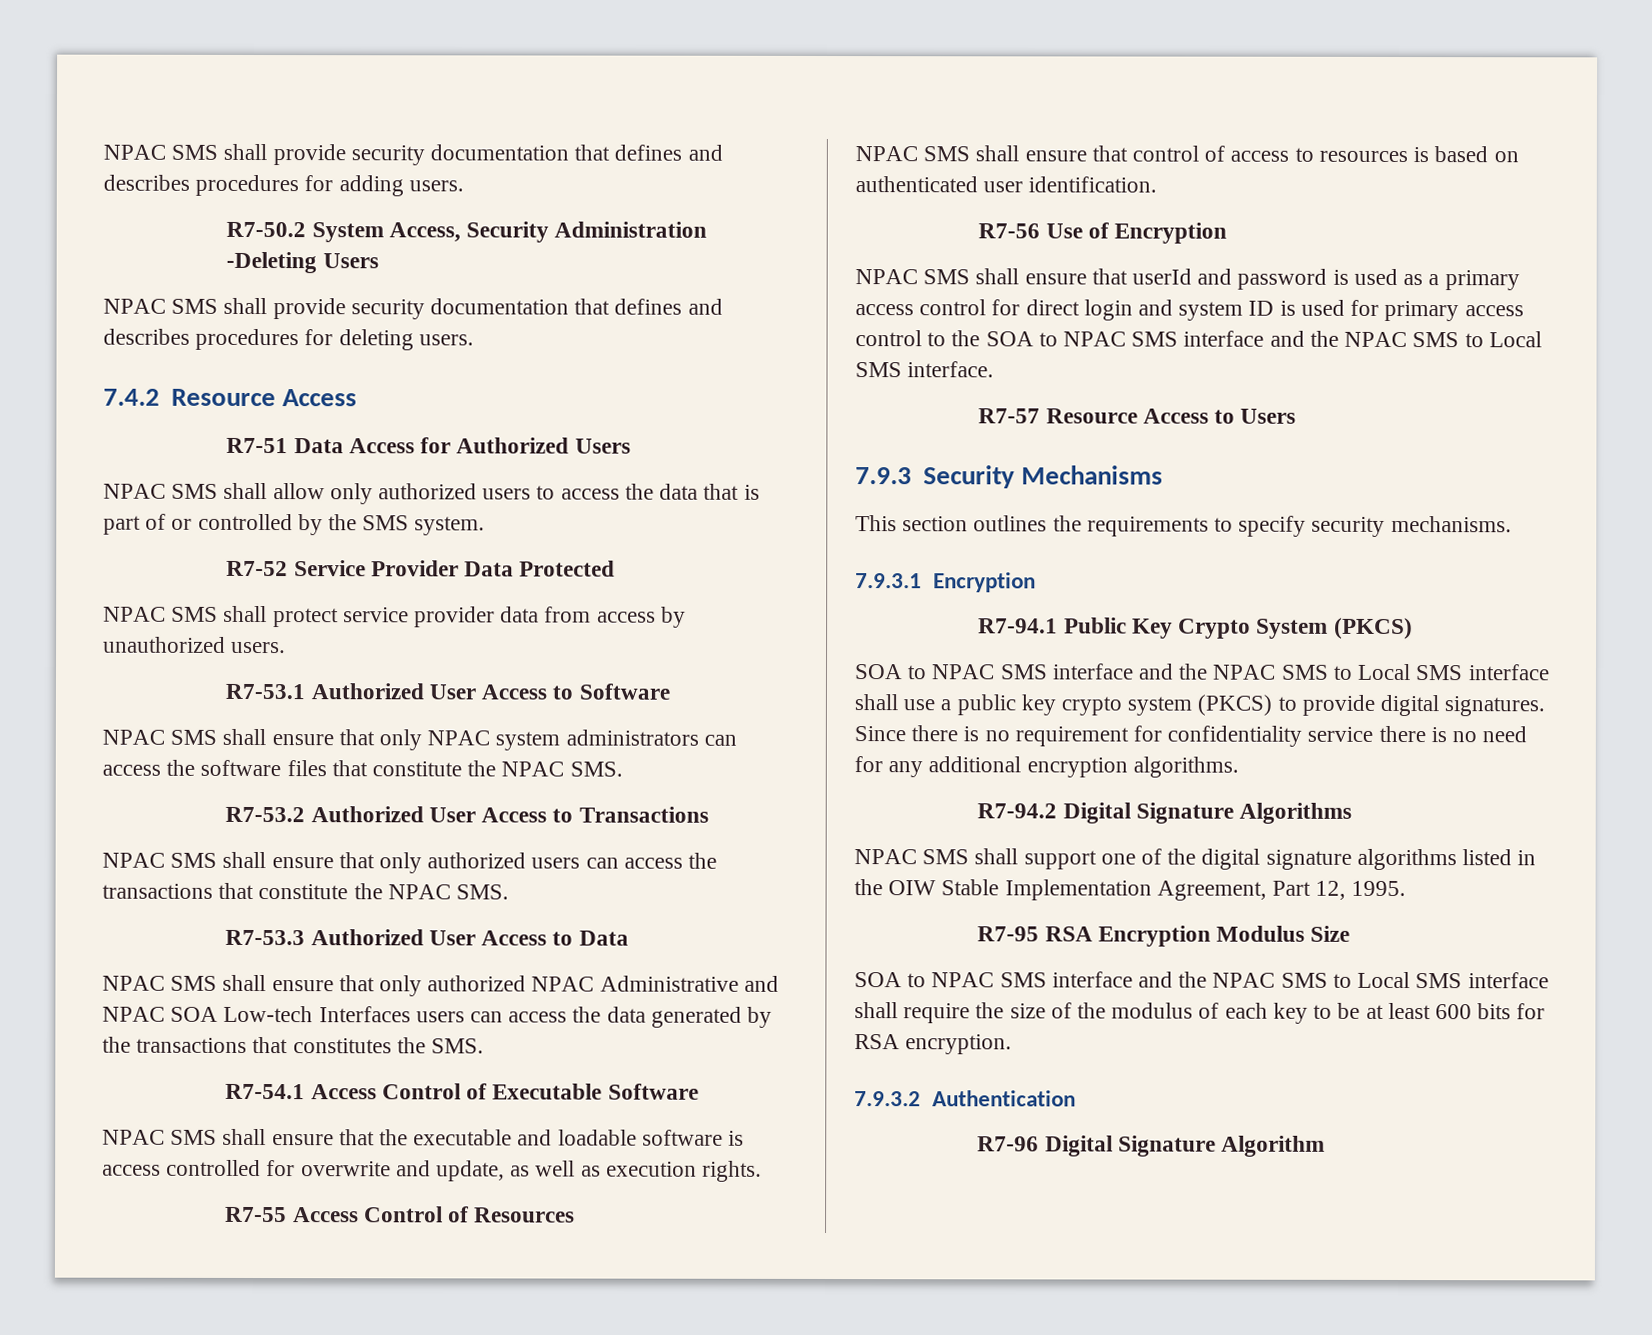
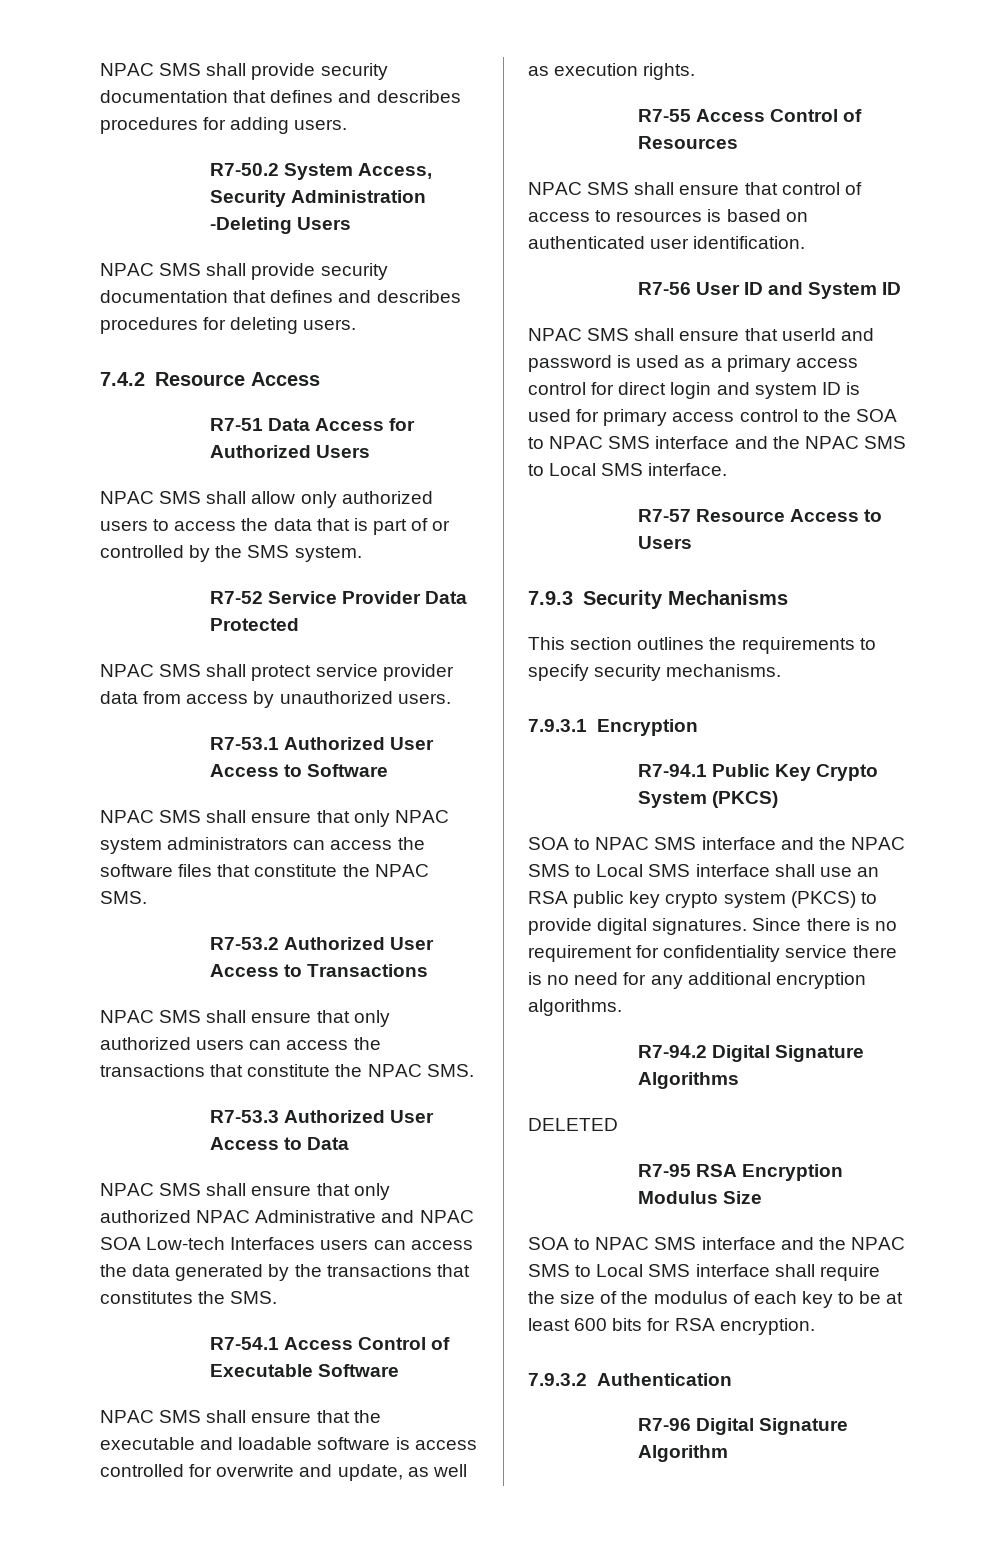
[1045,222,1228,244] Use of Encryption -> [695,282,902,299] User ID and System ID
[940,699,952,711] a -> [856,867,879,877] [528,891,568,904] an RSA
[854,848,1537,871] [854,879,1407,901] NPAC SMS shall support one of the digital signature algorithms listed in the OIW Stable Implementation Agreement, Part 12, 1995. -> [528,1118,618,1131] DELETED

